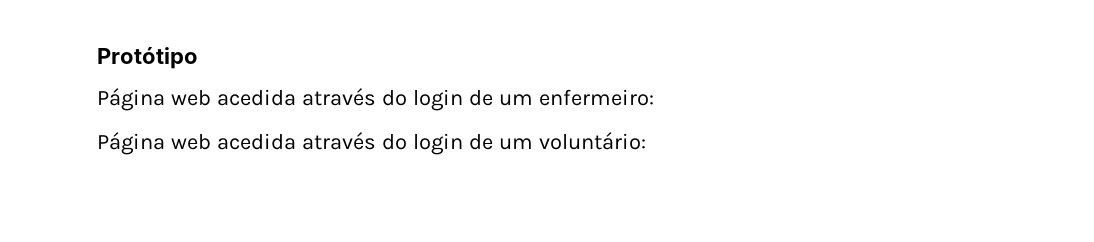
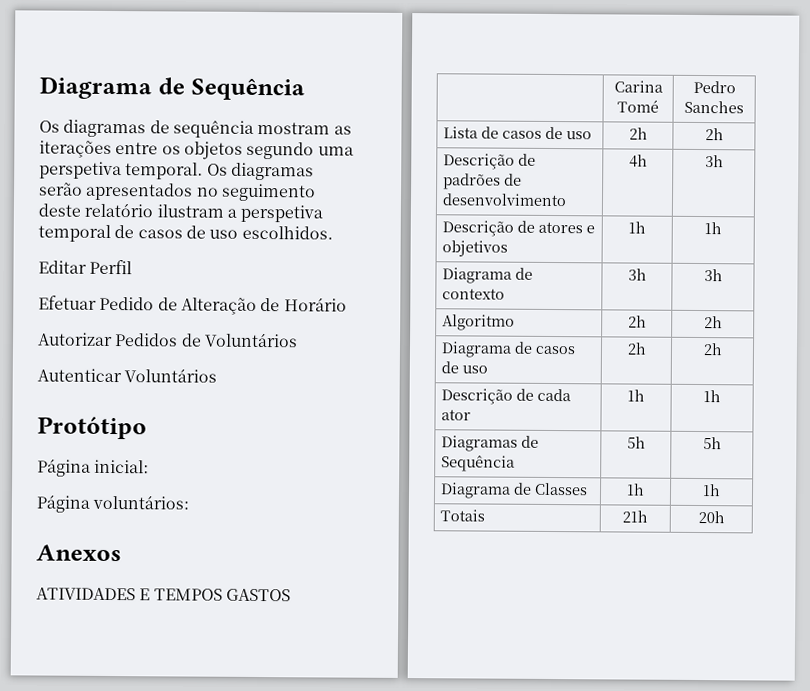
[97,47,198,69] [97,88,654,111] [97,132,646,155] Protótipo // Página web acedida através do login de um enfermeiro: // Página web acedida através do login de um voluntário: -> [39,76,305,101] [39,119,352,138] [39,140,354,160] [39,161,314,181] [39,182,316,202] [38,202,324,223] [38,224,333,242] [38,259,133,275] [38,295,347,315] [37,332,298,348] [37,368,218,383] [37,416,147,440] [37,458,150,477] [36,494,190,513] [36,544,122,562] [36,587,291,602] [613,80,663,93] [617,99,659,113] [692,80,736,94] [684,100,744,114] [443,126,593,140] [628,127,648,140] [704,128,724,141] [443,153,537,170] [443,173,523,190] [442,193,568,207] [628,154,648,168] [704,155,724,168] [442,220,596,237] [442,240,509,257] [628,221,646,234] [704,222,722,235] [442,267,534,284] [442,288,506,300] [627,268,647,281] [703,269,723,282] [442,314,516,331] [627,315,647,328] [703,316,723,329] [441,341,576,358] [441,361,489,374] [626,342,647,355] [702,343,723,356] [441,388,572,405] [441,409,472,421] [627,389,645,402] [703,390,721,403] [441,435,540,452] [441,455,516,472] [626,436,646,449] [702,437,722,450] [440,482,589,499] [626,483,645,496] [702,484,721,497] [440,509,486,522] [622,510,648,523] [697,510,725,524] Diagrama de Sequência // Os diagramas de sequência mostram as iterações entre os objetos segundo uma perspetiva temporal. Os diagramas serão apresentados no seguimento deste relatório ilustram a perspetiva temporal de casos de uso escolhidos. // Editar Perfil // Efetuar Pedido de Alteração de Horário // Autorizar Pedidos de Voluntários // Autenticar Voluntários // Protótipo // Página inicial: // Página voluntários: // Anexos // ATIVIDADES E TEMPOS GASTOS // | Carina Tomé | Pedro Sanches // Lista de casos de uso | 2h | 2h // Descrição de padrões de desenvolvimento | 4h | 3h // Descrição de atores e objetivos | 1h | 1h // Diagrama de contexto | 3h | 3h // Algoritmo | 2h | 2h // Diagrama de casos de uso | 2h | 2h // Descrição de cada ator | 1h | 1h // Diagramas de Sequência | 5h | 5h // Diagrama de Classes | 1h | 1h // Totais | 21h | 20h

